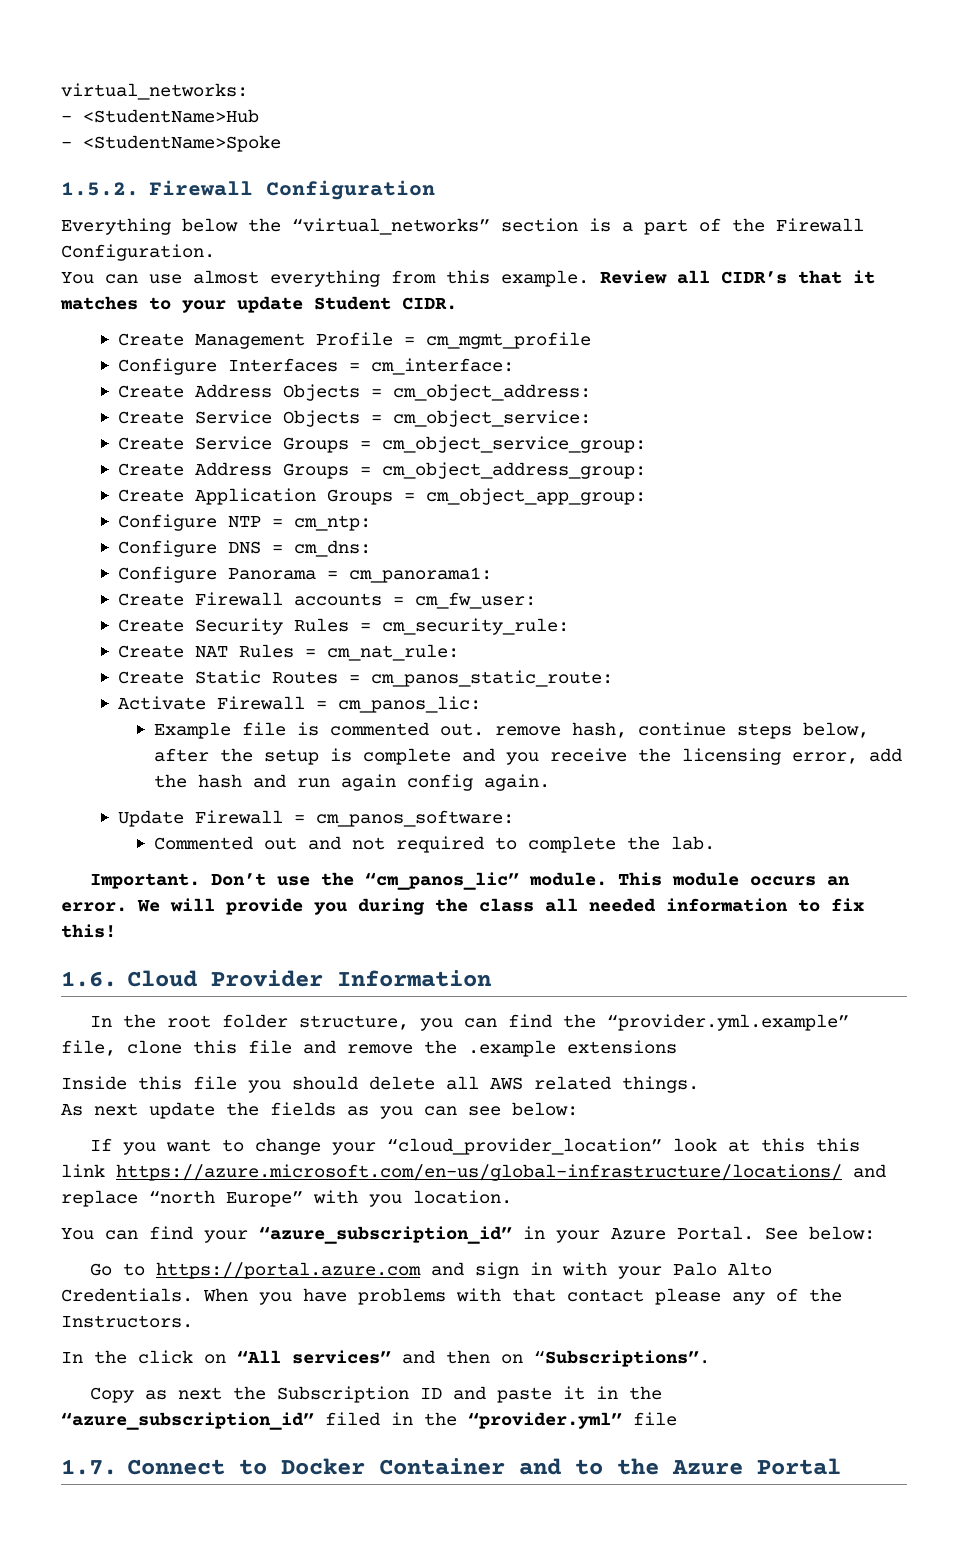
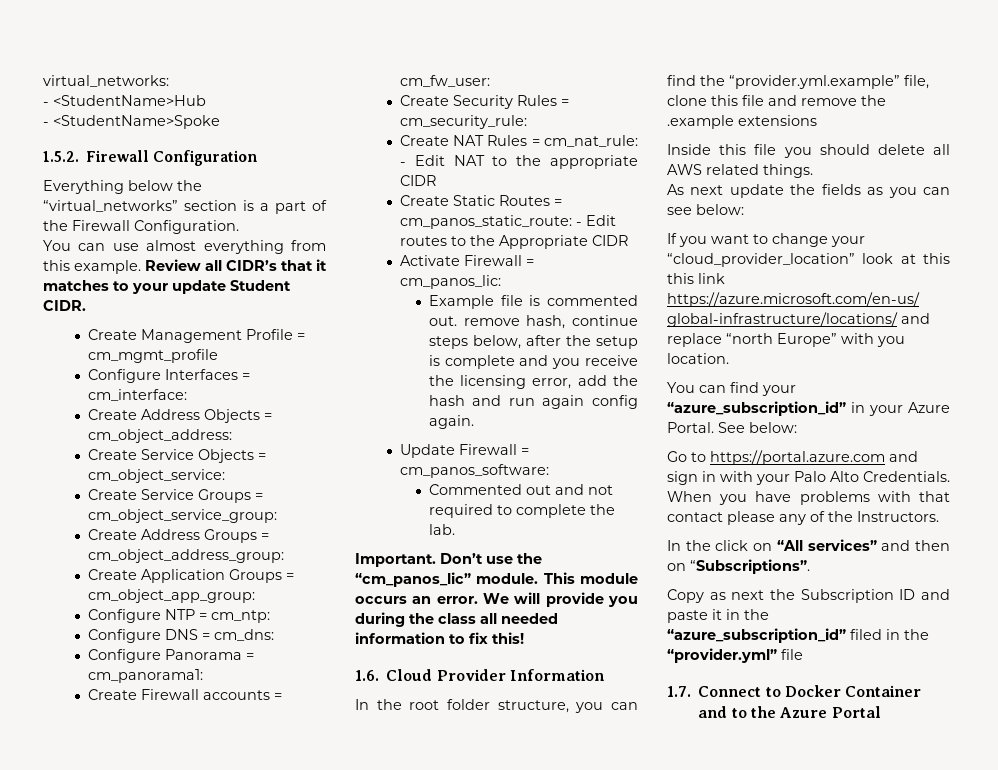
(459, 652) none -> [399,155,638,169] [399,175,436,186] - Edit NAT to the appropriate CIDR
(613, 678) none -> [575,215,616,226] [399,235,628,249] - Edit routes to the Appropriate CIDR

